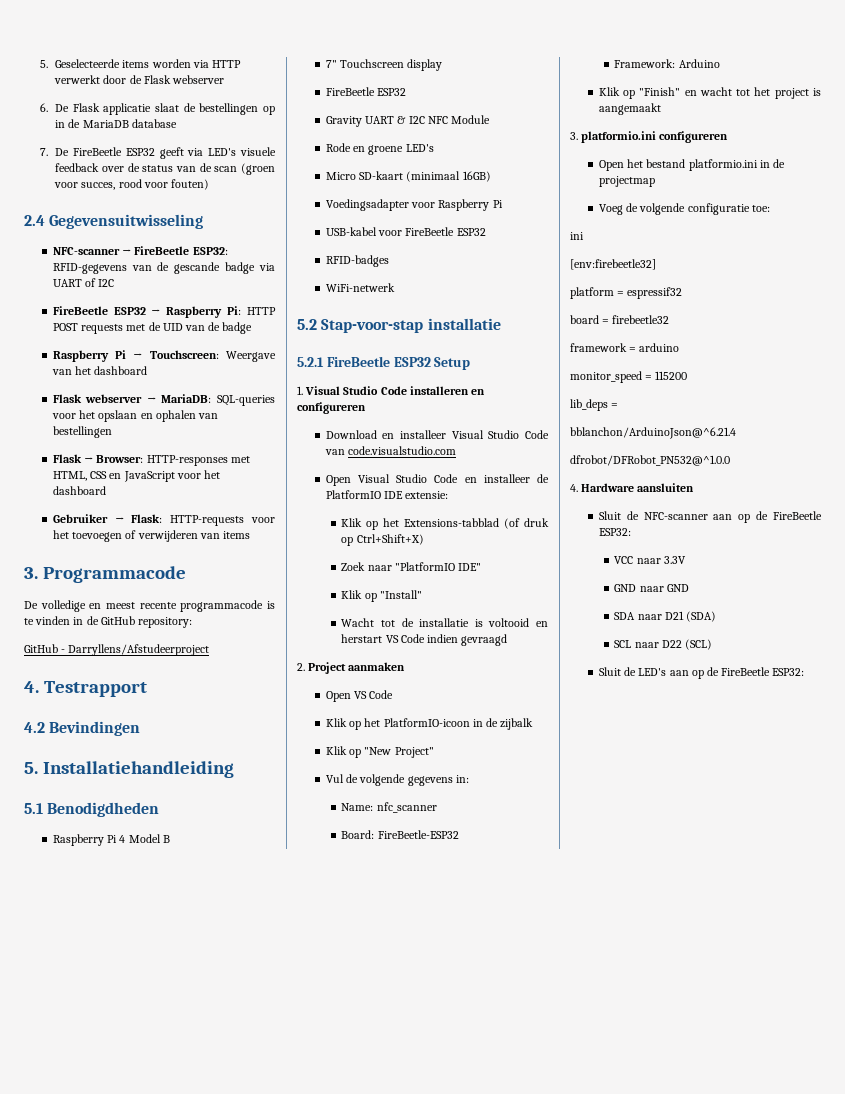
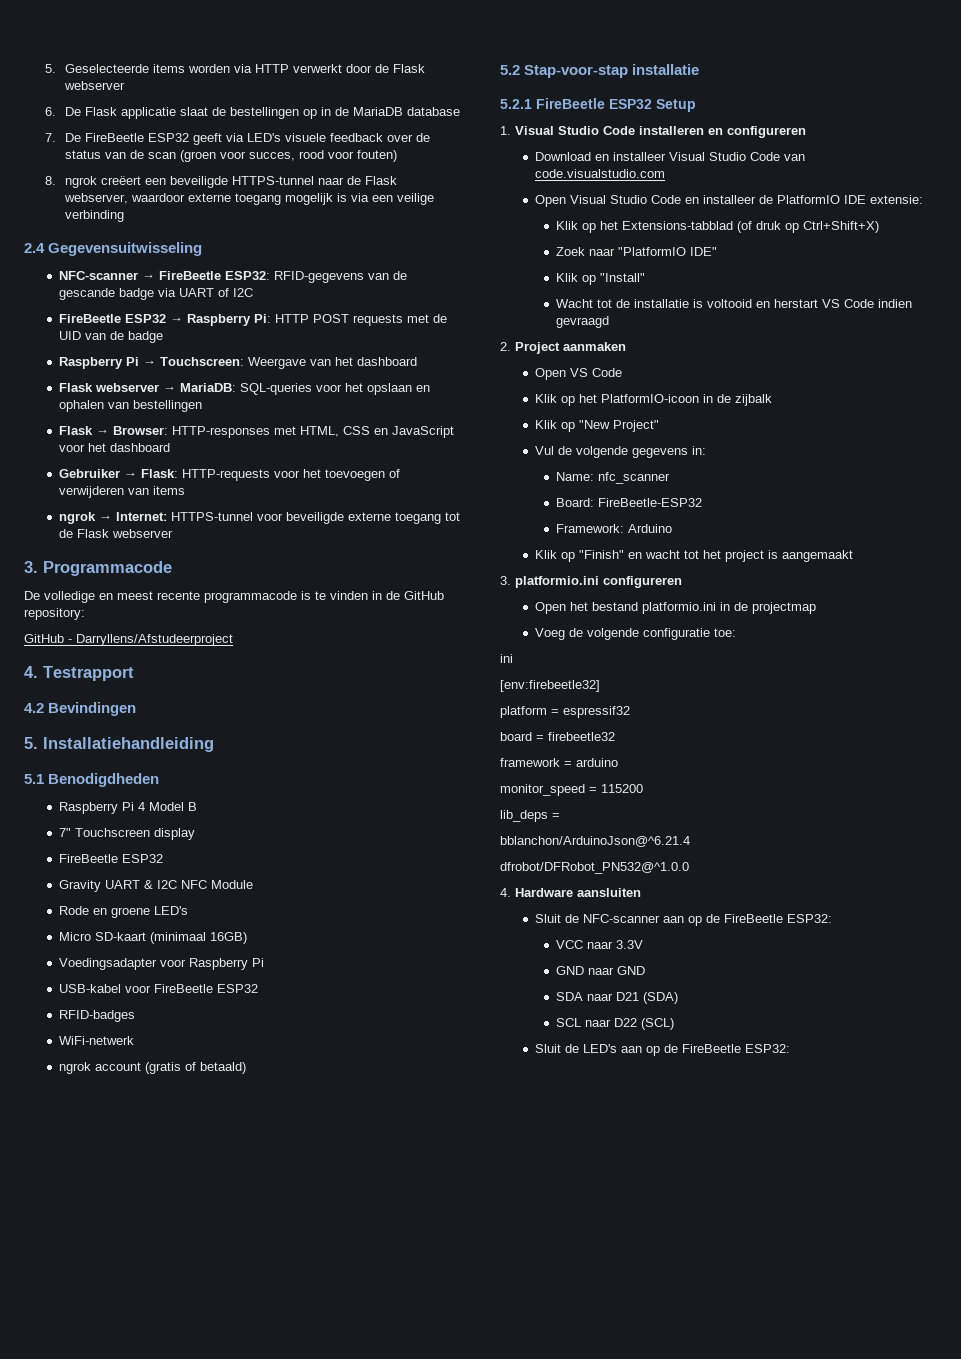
(210, 184) none -> [44,176,398,188] [64,193,435,205] [65,210,125,222] // 8. ngrok creëert een beveiligde HTTPS-tunnel naar de Flask webserver, waardoor externe toegang mogelijk is via een veilige verbinding
(250, 535) none -> [58,512,460,524] [58,529,173,538] // ngrok → Internet: HTTPS-tunnel voor beveiligde externe toegang tot de Flask webserver
(395, 287) none -> [58,1062,246,1074] // ngrok account (gratis of betaald)

